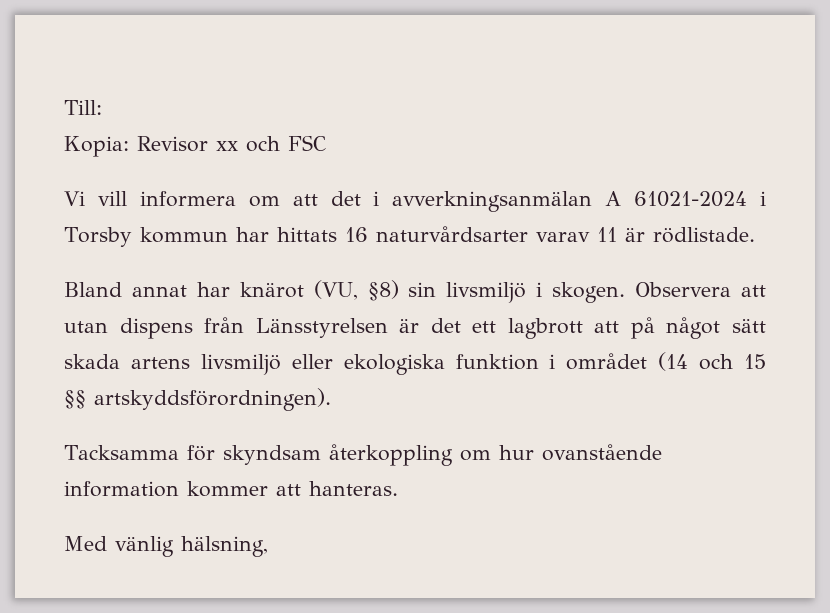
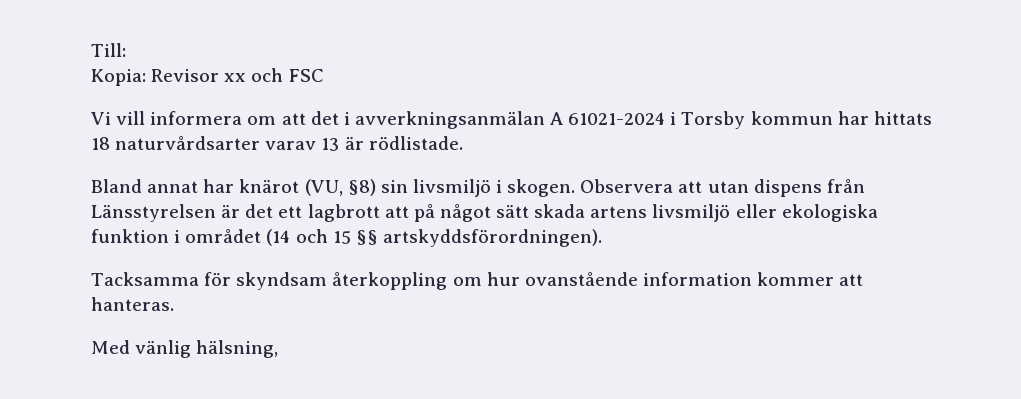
[344,227,368,242] 16 -> [91,137,110,150] 18
[596,227,617,242] 11 -> [321,138,340,151] 13

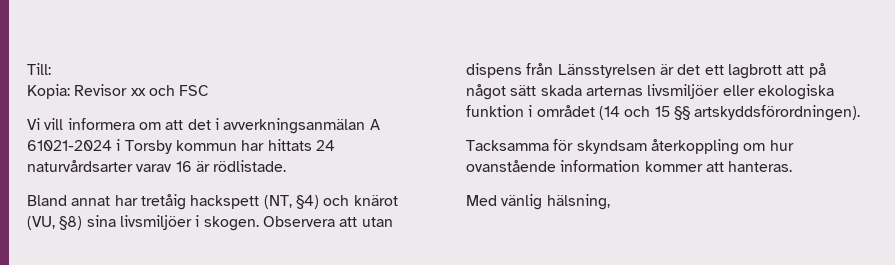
[91,137,110,150] 18 -> [315,140,335,151] 24
[321,138,340,151] 13 -> [175,161,192,172] 16
(235, 186) none -> [140,194,350,210] tretåig hackspett (NT, §4) och
[380,179,491,197] sin livsmiljö -> [86,215,192,230] sina livsmiljöer
[590,204,731,222] artens livsmiljö -> [585,84,720,99] arternas livsmiljöer

